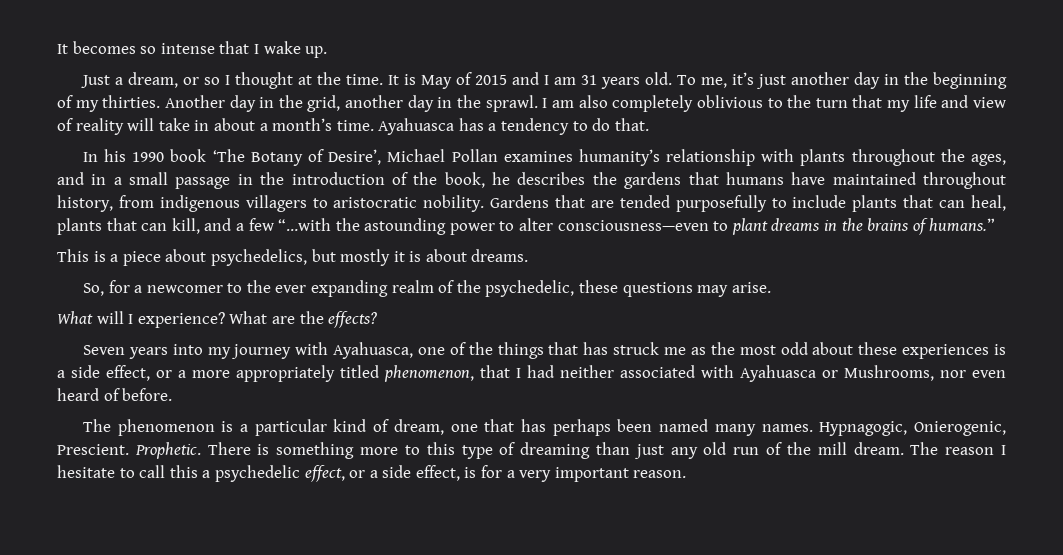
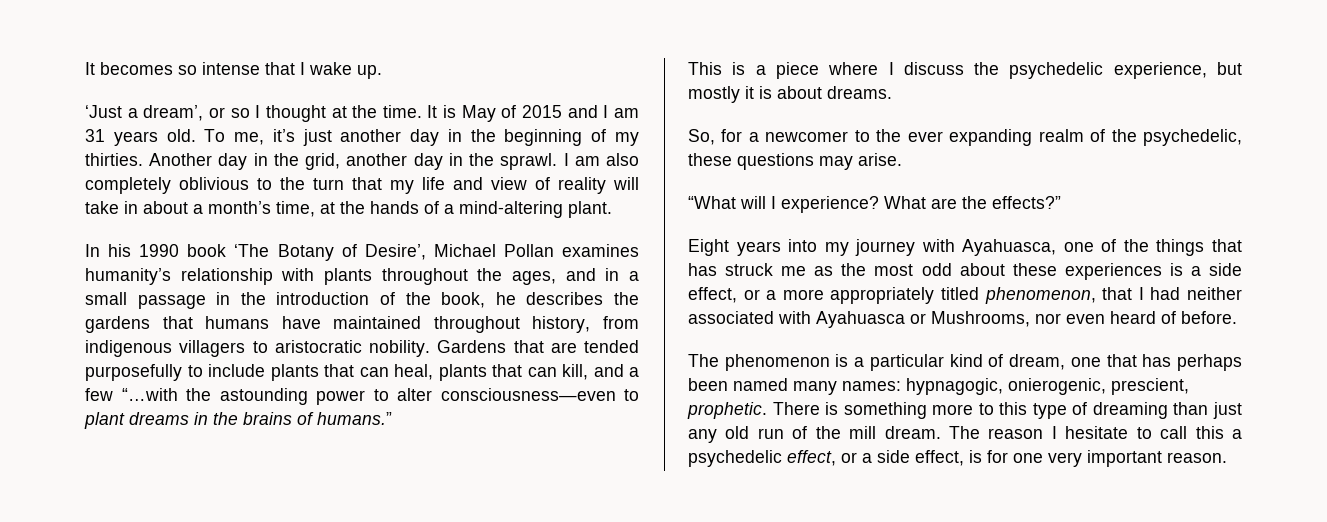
[80,72,178,88] Just a dream, -> [85,105,204,121] ‘Just a dream’,
[336,118,649,135] time. Ayahuasca has a tendency to do that. -> [276,201,612,218] time, at the hands of a mind-altering plant.
[165,249,307,266] about psychedelics, -> [828,62,1207,79] where I discuss the psychedelic experience,
[57,311,93,324] What -> [688,196,736,209] “What
[328,311,378,328] [82,345,125,355] effects? // Seven -> [992,196,1061,209] [688,239,729,256] effects?” // Eight
[761,421,1006,436] [57,442,201,459] names. Hypnagogic, Onierogenic, Prescient. Prophetic. -> [842,378,1189,395] [687,402,767,419] names: hypnagogic, onierogenic, prescient, prophetic.
[506,470,515,478] a -> [1013,453,1043,463] one

